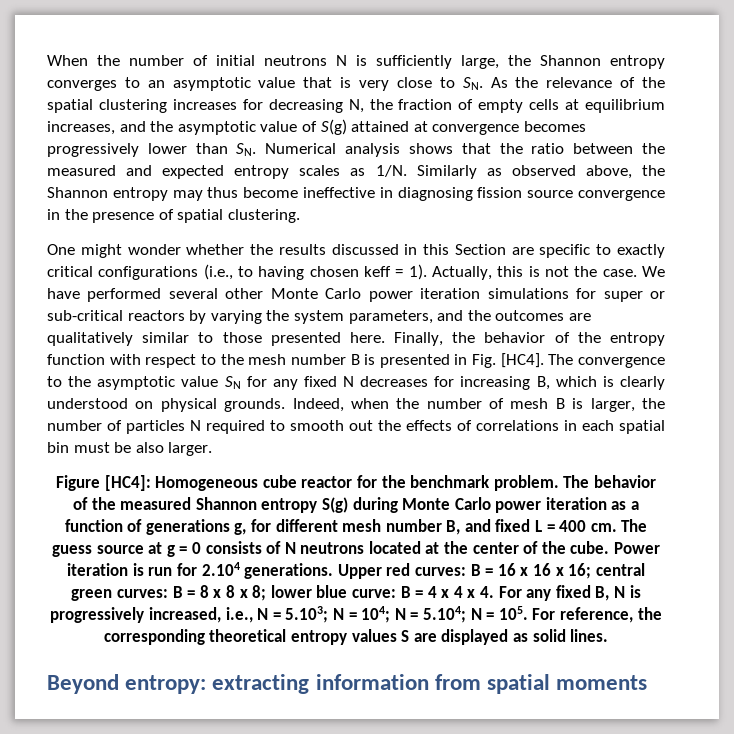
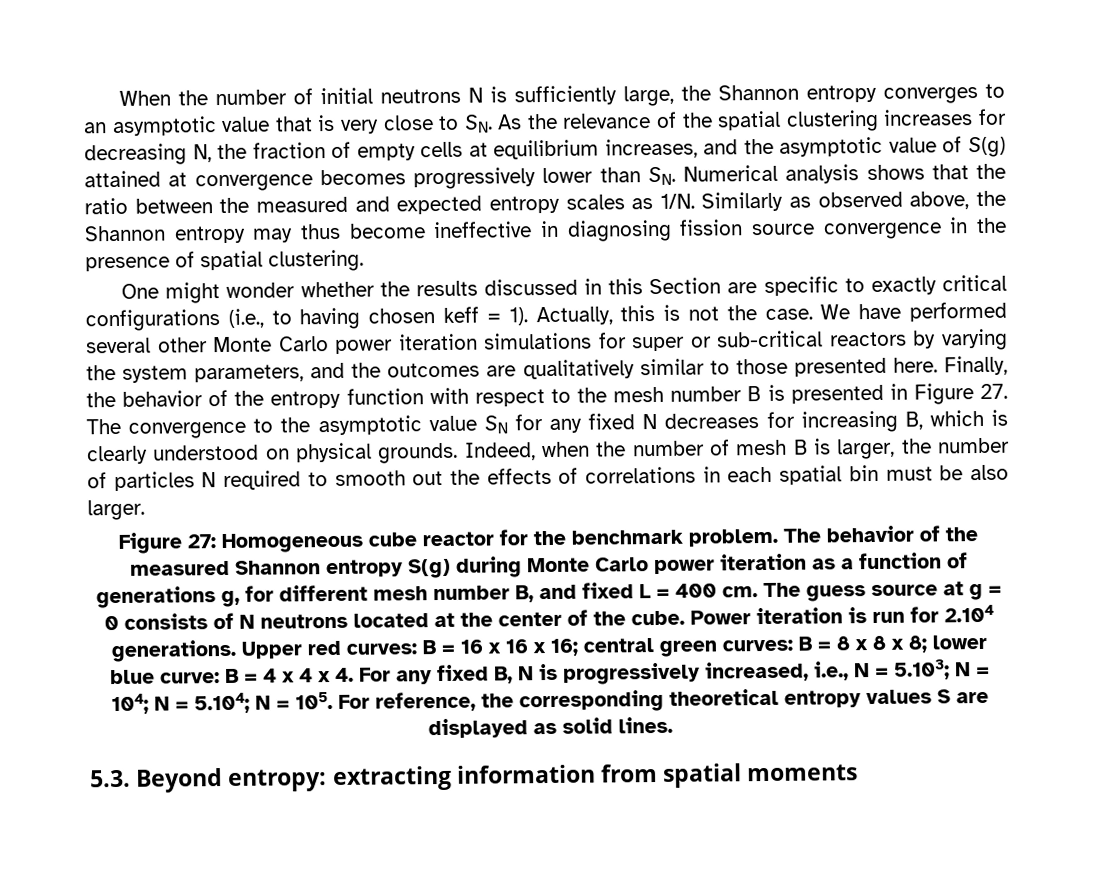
[472,353,544,368] Fig. [HC4]. -> [913,383,1009,405] Figure 27.
[104,475,151,491] [HC4]: -> [187,534,216,549] 27:
(609, 635) none -> [90,769,131,788] 5.3.

